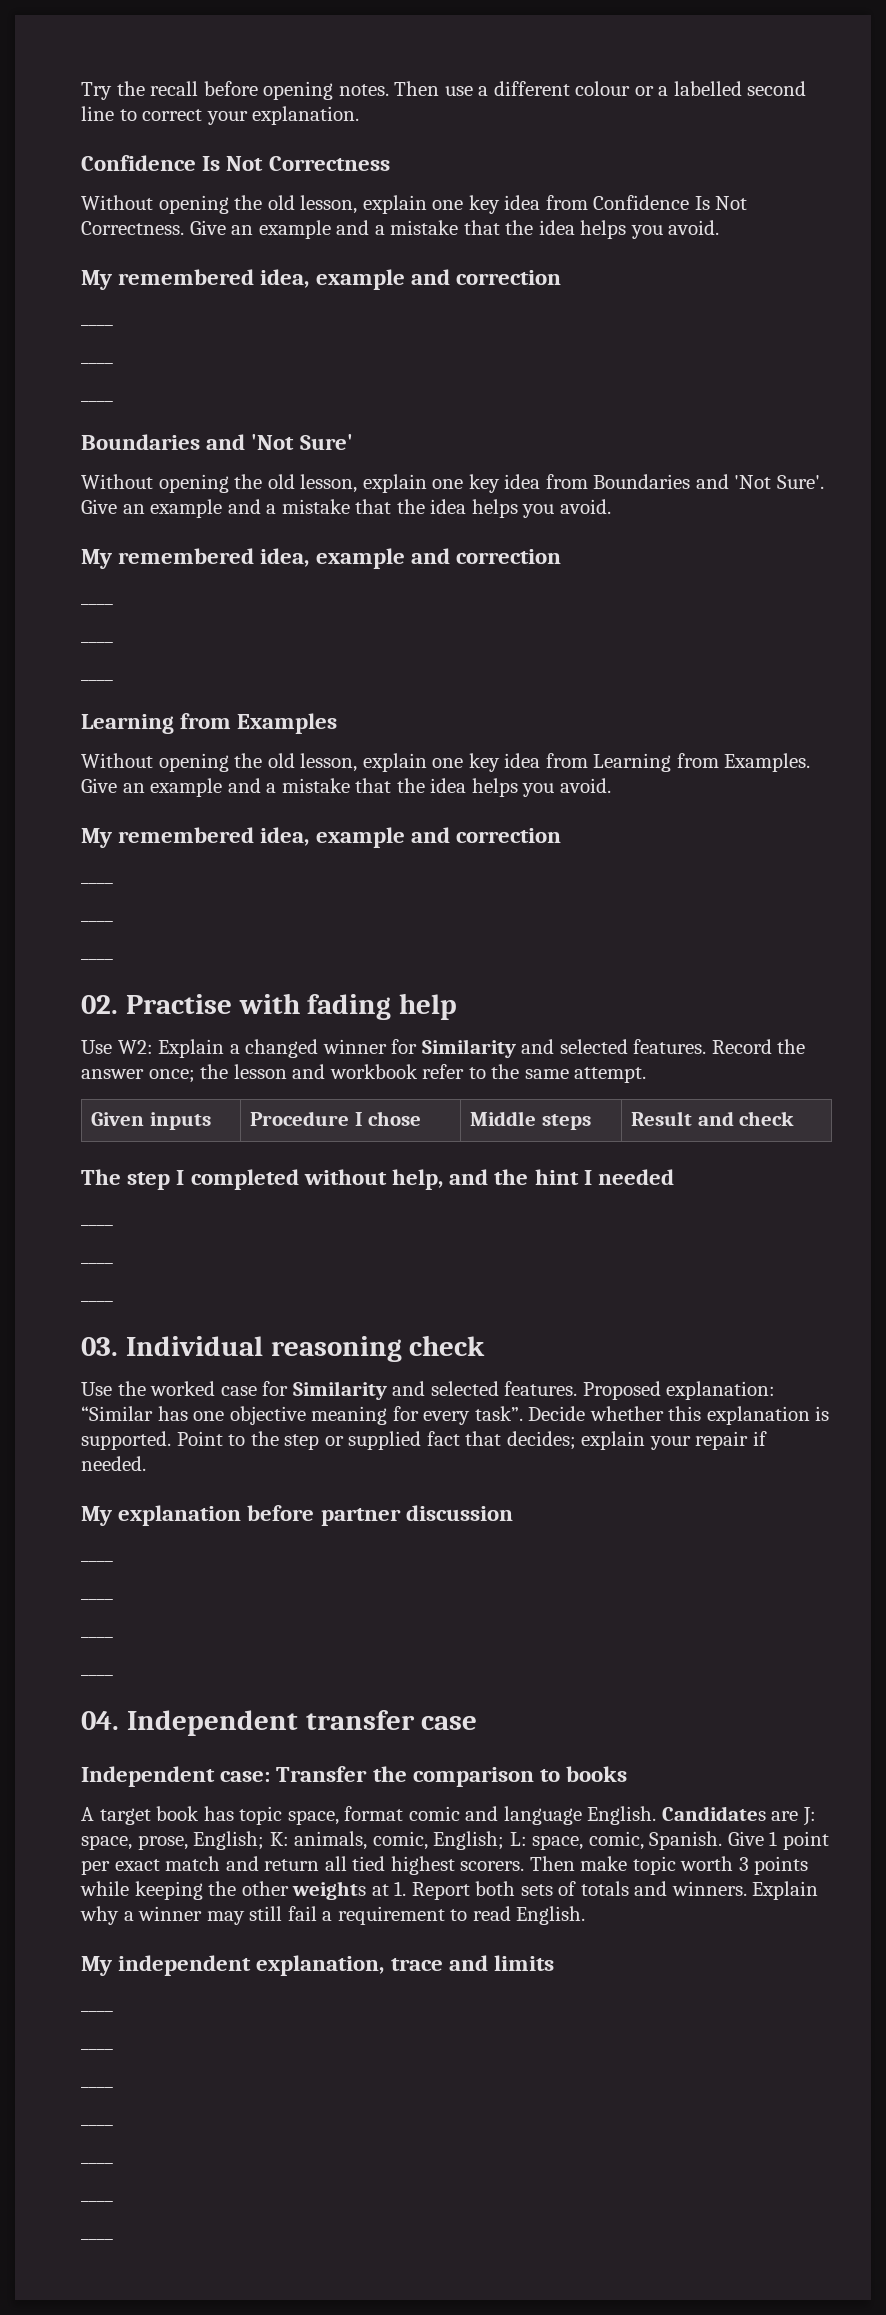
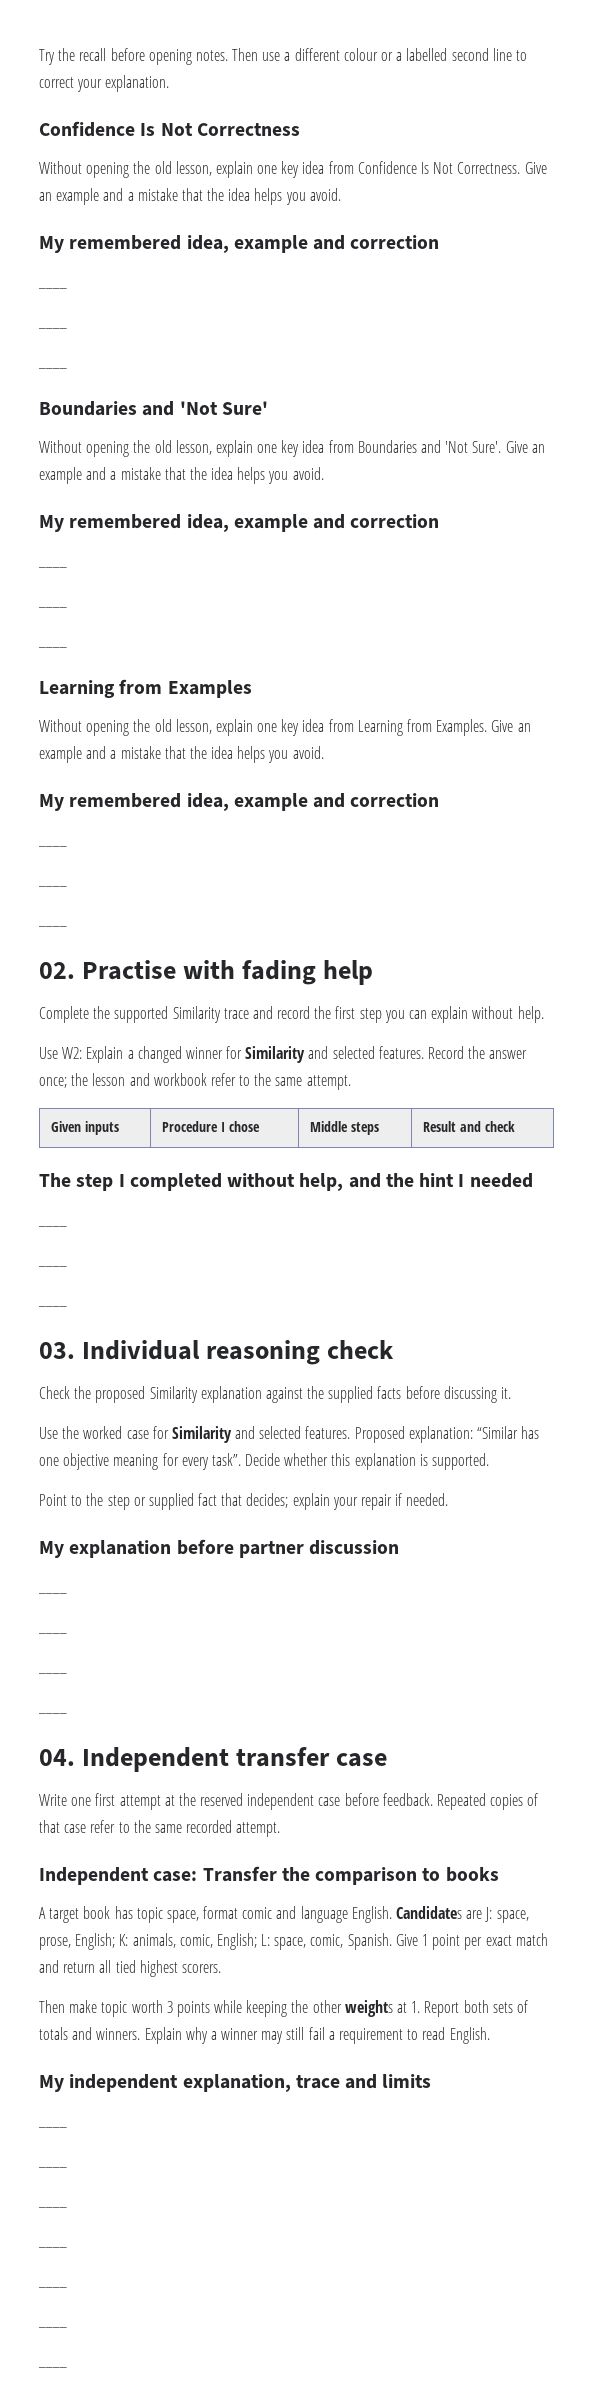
(458, 1006) none -> [39,1006,544,1023] // Complete the supported Similarity trace and record the first step you can explain without help.
(486, 1345) none -> [39,1386,512,1403] // Check the proposed Similarity explanation against the supplied facts before discussing it.
(171, 1440) none -> (490, 1461) //
(478, 1723) none -> [39,1793,539,1810] [39,1820,281,1837] // Write one first attempt at the reserved independent case before feedback. Repeated copies of that case refer to the same recorded attempt.
(525, 1866) none -> (221, 1968) //

